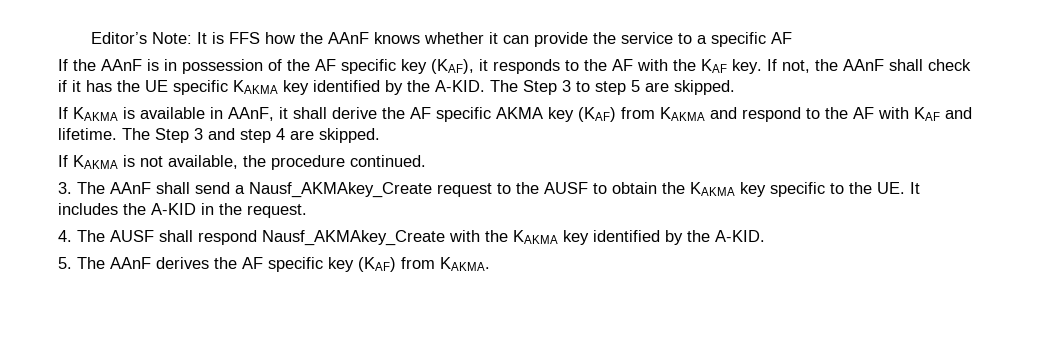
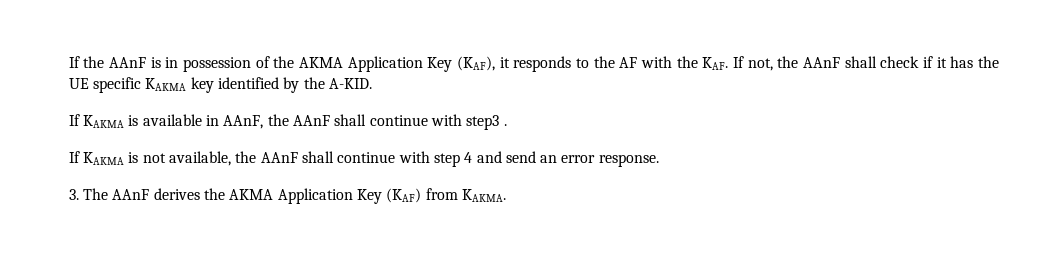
[90,32,792,47] Editor’s Note: It is FFS how the AAnF knows whether it can provide the service to a specific AF // -> (68, 62) none
[315,59,428,74] AF specific key -> [299,56,453,72] AKMA Application Key
[701,59,763,74] KAF key. -> [702,57,729,70] KAF.
[490,80,736,95] The Step 3 to step 5 are skipped. -> (372, 83) none
[279,107,973,122] [58,128,381,143] it shall derive the AF specific AKMA key (KAF) from KAKMA and respond to the AF with KAF and lifetime. The Step 3 and step 4 are skipped. -> [267,114,507,130] the AAnF shall continue with step3 .
[271,155,427,170] [58,182,921,198] [58,203,308,218] [58,230,766,246] [58,257,355,272] procedure continued. // 3. The AAnF shall send a Nausf_AKMAkey_Create request to the AUSF to obtain the KAKMA key specific to the UE. It includes the A-KID in the request. // 4. The AUSF shall respond Nausf_AKMAkey_Create with the KAKMA key identified by the A-KID. // 5. The AAnF derives the AF specific key -> [260,151,659,167] [68,188,382,204] AAnF shall continue with step 4 and send an error response. // 3. The AAnF derives the AKMA Application Key

